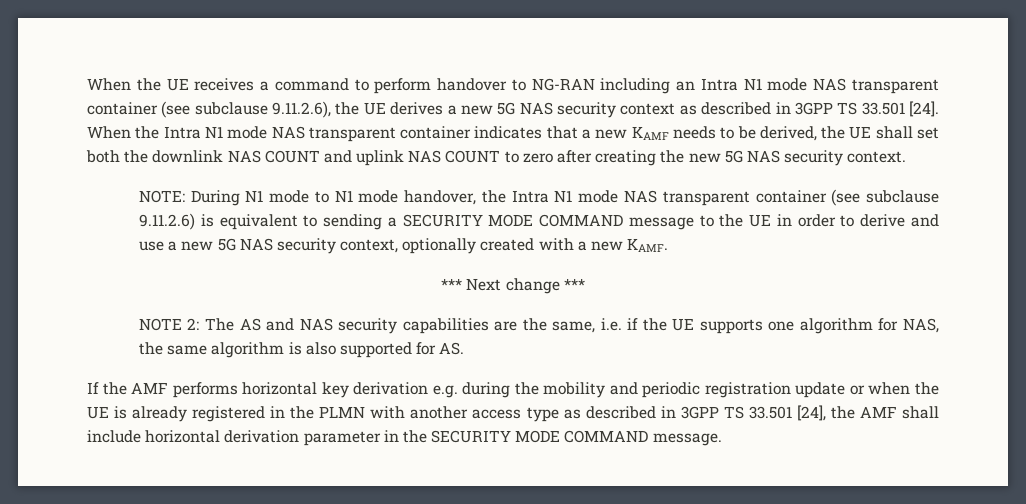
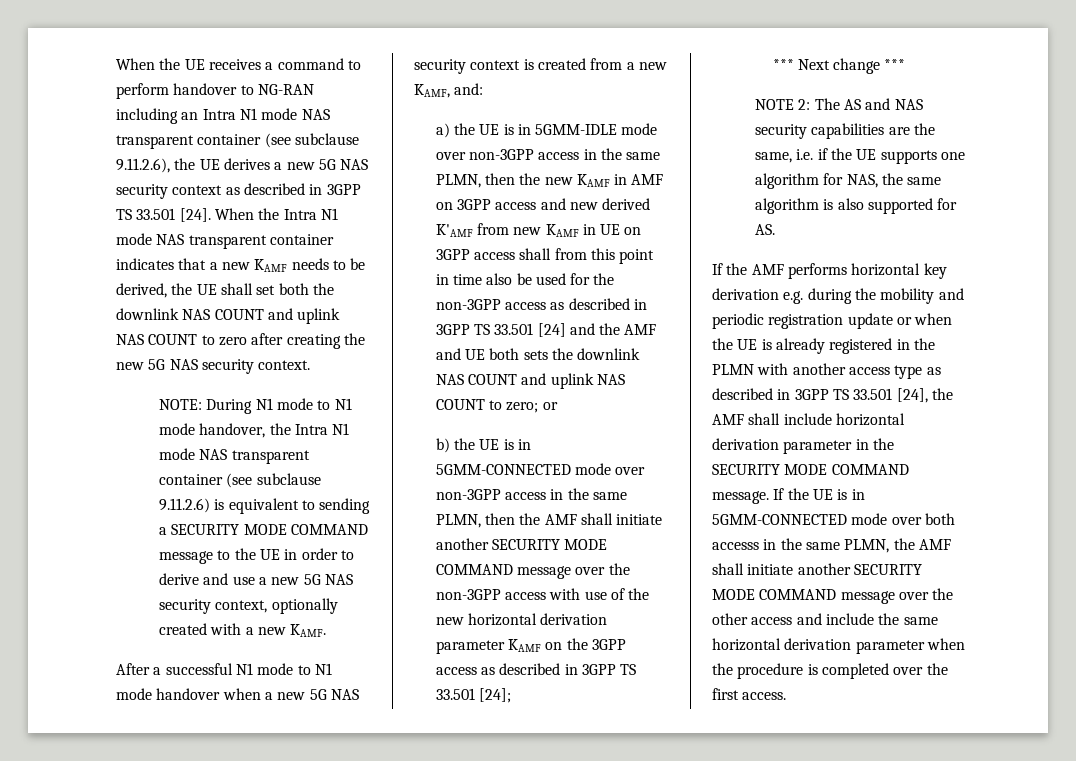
(669, 245) none -> [116,663,332,675] [116,688,359,700] [414,58,667,74] [414,83,484,98] [435,123,658,138] [435,148,661,160] [435,173,664,188] [435,198,651,210] [435,223,642,237] [435,248,655,264] [435,273,615,285] [435,298,647,310] [435,323,657,337] [435,348,641,360] [435,373,625,389] [435,399,558,413] [435,438,531,453] [435,463,646,475] [435,488,627,500] [435,513,663,528] [435,538,608,550] [435,563,630,579] [435,588,650,600] [435,613,608,626] [435,638,626,654] [435,663,637,675] [435,688,511,703] // After a successful N1 mode to N1 mode handover when a new 5G NAS security context is created from a new KAMF, and: // a) the UE is in 5GMM-IDLE mode over non-3GPP access in the same PLMN, then the new KAMF in AMF on 3GPP access and new derived K'AMF from new KAMF in UE on 3GPP access shall from this point in time also be used for the non-3GPP access as described in 3GPP TS 33.501 [24] and the AMF and UE both sets the downlink NAS COUNT and uplink NAS COUNT to zero; or // b) the UE is in 5GMM-CONNECTED mode over non-3GPP access in the same PLMN, then the AMF shall initiate another SECURITY MODE COMMAND message over the non-3GPP access with use of the new horizontal derivation parameter KAMF on the 3GPP access as described in 3GPP TS 33.501 [24];
(722, 439) none -> [773,488,865,500] [712,513,955,525] [712,538,951,553] [712,563,922,575] [712,588,954,604] [712,613,938,625] [712,638,965,654] [712,663,948,679] [712,688,787,700] If the UE is in 5GMM-CONNECTED mode over both accesss in the same PLMN, the AMF shall initiate another SECURITY MODE COMMAND message over the other access and include the same horizontal derivation parameter when the procedure is completed over the first access.

